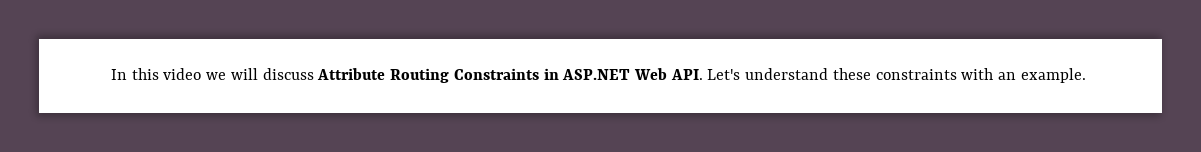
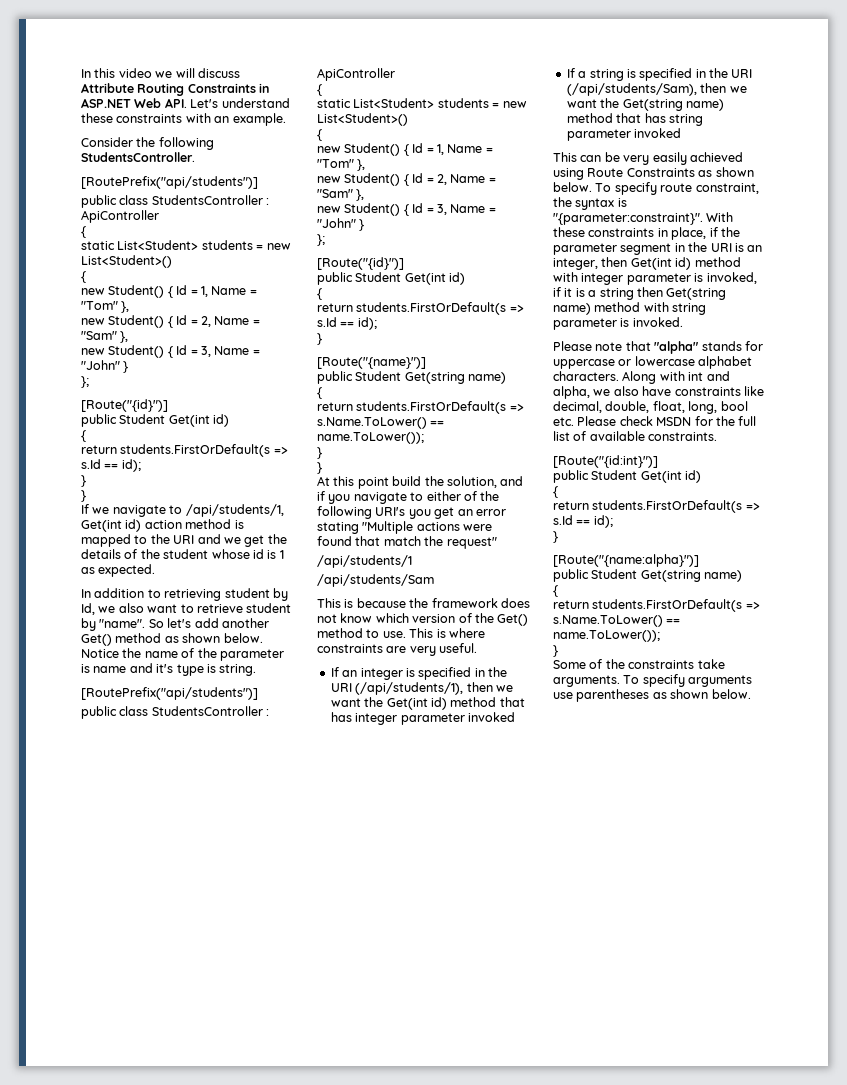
(1086, 75) none -> [81,137,214,150] [81,152,195,162] [81,176,258,189] [81,195,270,208] [81,210,159,223] [81,226,86,238] [81,240,291,250] [81,255,172,268] [81,271,86,283] [81,285,257,298] [81,301,130,313] [81,315,260,328] [81,331,129,343] [81,345,260,358] [81,360,129,373] [81,376,89,388] [81,399,168,412] [81,414,230,427] [81,430,86,442] [81,444,288,457] [81,459,141,472] [81,475,86,487] [81,490,86,502] [81,504,284,517] [81,519,244,532] [81,534,287,547] [81,549,284,559] [81,564,156,577] [81,588,288,601] [81,603,292,615] [81,618,269,631] [81,633,263,646] [81,648,284,661] [81,663,257,676] [81,687,258,700] [81,706,270,719] [317,68,395,81] [317,84,322,96] [317,98,527,108] [317,113,408,126] [317,129,322,141] [317,143,493,156] [317,159,366,171] [317,173,496,186] [317,189,365,201] [317,203,496,216] [317,218,365,231] [317,234,325,246] [317,257,404,270] [317,272,466,285] [317,288,322,300] [317,302,524,315] [317,317,377,330] [317,333,322,345] [317,357,426,369] [317,371,507,384] [317,387,322,399] [317,401,524,414] [317,417,445,429] [317,432,424,444] [317,447,322,459] [317,462,322,474] [317,476,524,489] [317,491,500,504] [317,506,506,519] [317,521,493,534] [317,536,497,549] [317,555,412,568] [317,574,434,587] [317,598,530,608] [317,613,529,626] [317,628,485,638] [317,643,478,656] [330,667,507,680] [330,682,513,695] [330,697,525,710] [330,712,515,725] [566,68,753,81] [566,83,747,96] [566,98,724,111] [566,113,703,126] [566,128,682,141] [553,152,743,165] [553,167,754,180] [553,182,759,195] [553,197,627,210] [553,212,734,225] [553,227,740,240] [553,242,763,255] [553,257,741,270] [553,272,757,285] [553,287,727,300] [553,302,707,315] [553,317,683,330] [553,341,763,354] [553,356,753,369] [553,371,730,384] [553,386,764,399] [553,401,748,414] [553,416,757,426] [553,431,718,441] [553,455,658,468] [553,470,702,483] [553,486,558,498] [553,500,760,513] [553,515,613,528] [553,531,558,543] [553,554,699,567] [553,569,743,582] [553,585,558,597] [553,599,760,612] [553,615,681,627] [553,630,660,642] [553,645,558,657] [553,659,725,669] [553,674,753,687] [553,689,751,702] // Consider the following StudentsController. // [RoutePrefix("api/students")] // public class StudentsController : ApiController // { // static List<Student> students = new List<Student>() // { // new Student() { Id = 1, Name = "Tom" }, // new Student() { Id = 2, Name = "Sam" }, // new Student() { Id = 3, Name = "John" } // }; // [Route("{id}")] // public Student Get(int id) // { // return students.FirstOrDefault(s => s.Id == id); // } // } // If we navigate to /api/students/1, Get(int id) action method is mapped to the URI and we get the details of the student whose id is 1 as expected. // In addition to retrieving student by Id, we also want to retrieve student by "name". So let's add another Get() method as shown below. Notice the name of the parameter is name and it's type is string. // [RoutePrefix("api/students")] // public class StudentsController : ApiController // { // static List<Student> students = new List<Student>() // { // new Student() { Id = 1, Name = "Tom" }, // new Student() { Id = 2, Name = "Sam" }, // new Student() { Id = 3, Name = "John" } // }; // [Route("{id}")] // public Student Get(int id) // { // return students.FirstOrDefault(s => s.Id == id); // } // [Route("{name}")] // public Student Get(string name) // { // return students.FirstOrDefault(s => s.Name.ToLower() == name.ToLower()); // } // } // At this point build the solution, and if you navigate to either of the following URI's you get an error stating "Multiple actions were found that match the request" // /api/students/1 // /api/students/Sam // This is because the framework does not know which version of the Get() method to use. This is where constraints are very useful. // If an integer is specified in the URI (/api/students/1), then we want the Get(int id) method that has integer parameter invoked // If a string is specified in the URI (/api/students/Sam), then we want the Get(string name) method that has string parameter invoked // This can be very easily achieved using Route Constraints as shown below. To specify route constraint, the syntax is "{parameter:constraint}". With these constraints in place, if the parameter segment in the URI is an integer, then Get(int id) method with integer parameter is invoked, if it is a string then Get(string name) method with string parameter is invoked. // Please note that "alpha" stands for uppercase or lowercase alphabet characters. Along with int and alpha, we also have constraints like decimal, double, float, long, bool etc. Please check MSDN for the full list of available constraints. // [Route("{id:int}")] // public Student Get(int id) // { // return students.FirstOrDefault(s => s.Id == id); // } // [Route("{name:alpha}")] // public Student Get(string name) // { // return students.FirstOrDefault(s => s.Name.ToLower() == name.ToLower()); // } // Some of the constraints take arguments. To specify arguments use parentheses as shown below.

